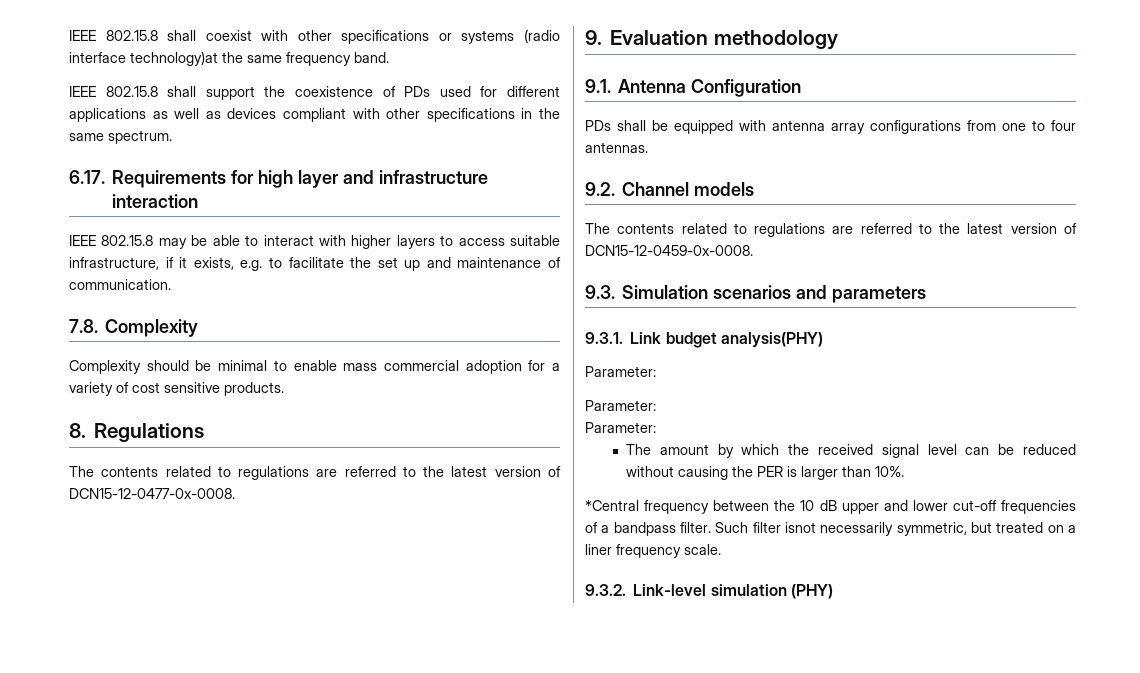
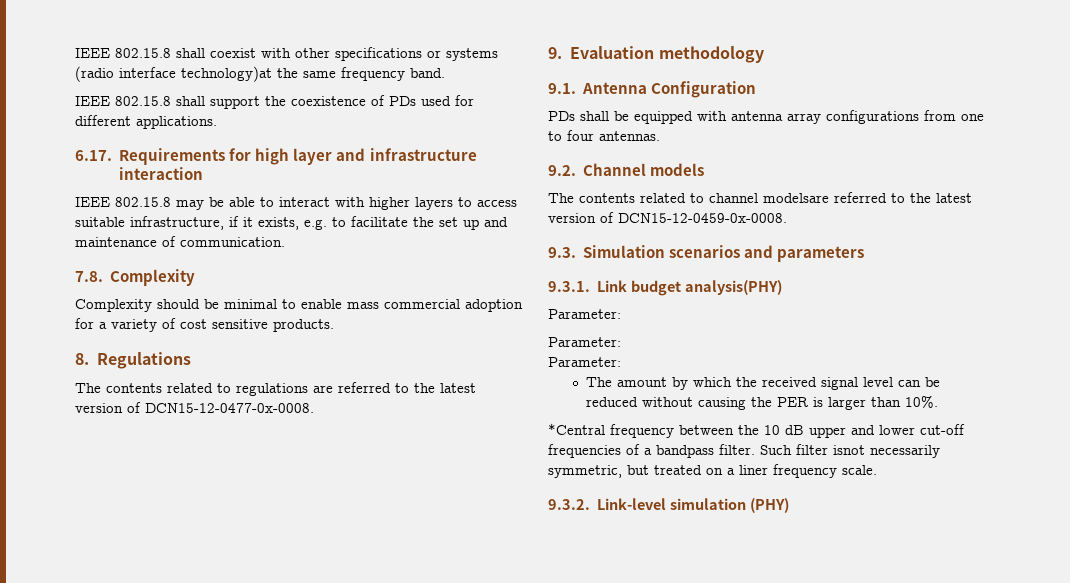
[69,108,561,122] [69,130,172,144] applications as well as devices compliant with other specifications in the same spectrum. -> [136,116,217,129] applications.
[754,223,854,237] regulations are -> [709,193,829,203] channel modelsare

